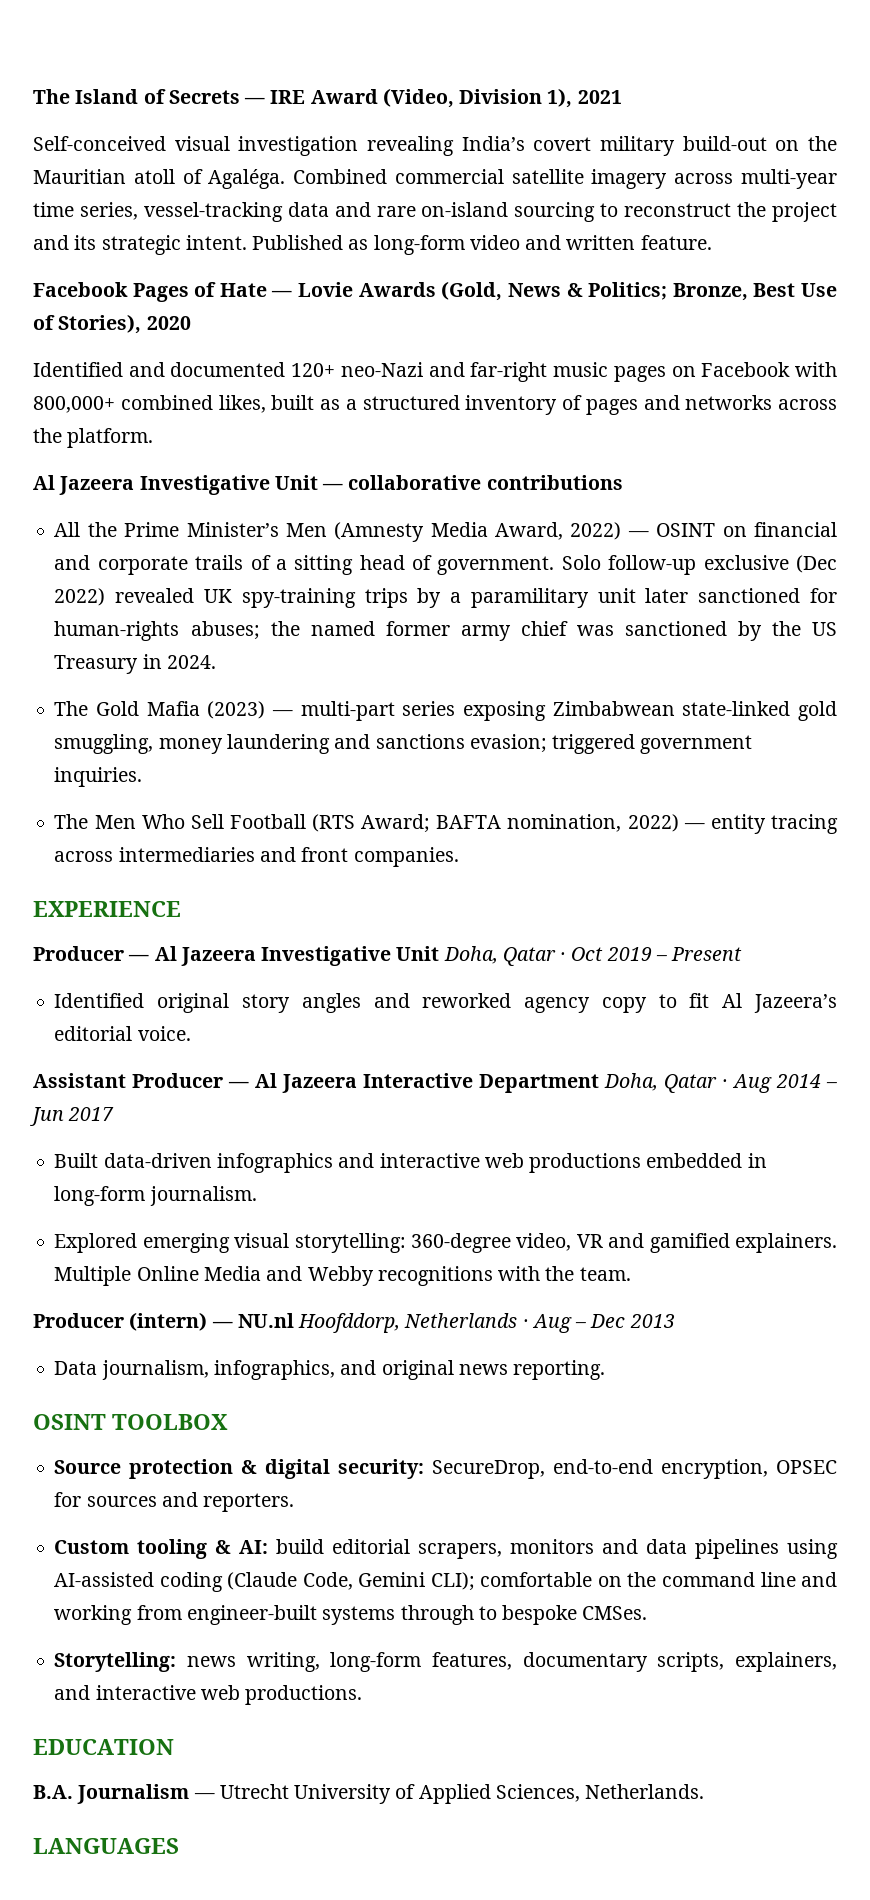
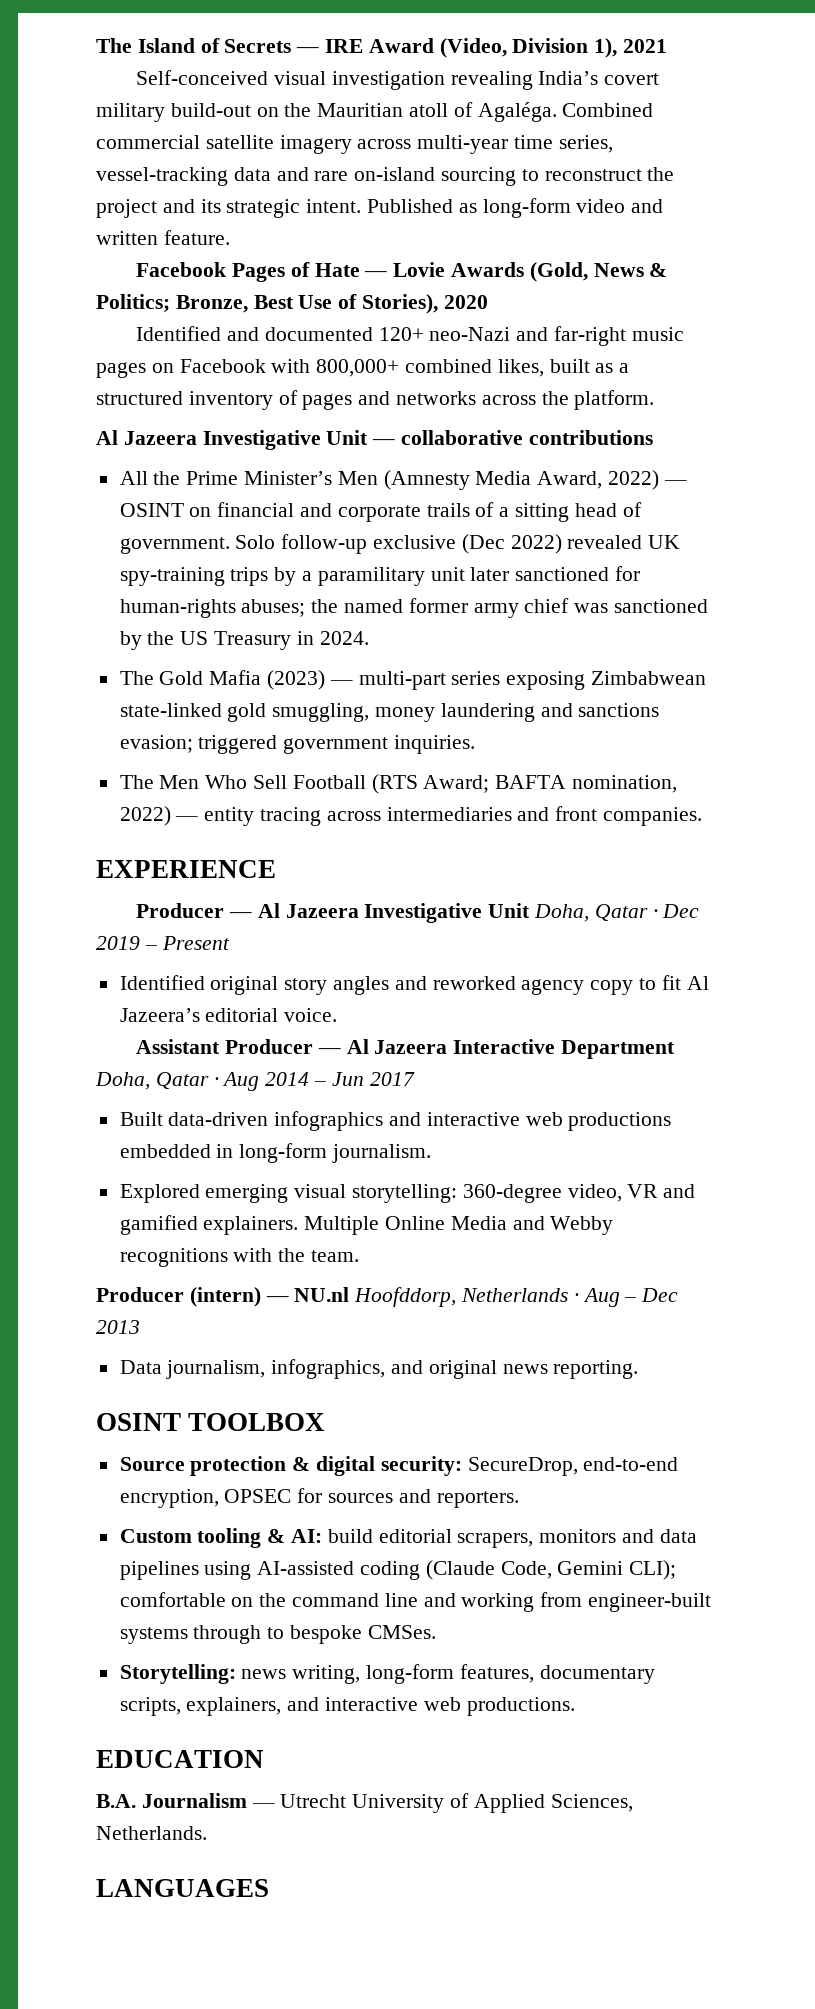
[571,947,604,961] Oct -> [662,904,700,918] Dec

